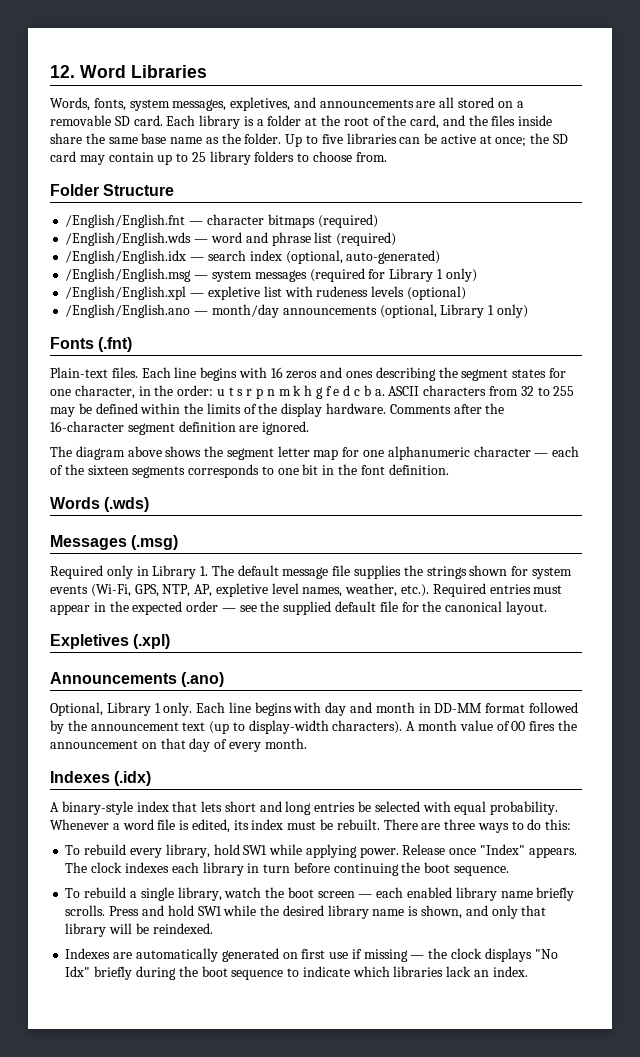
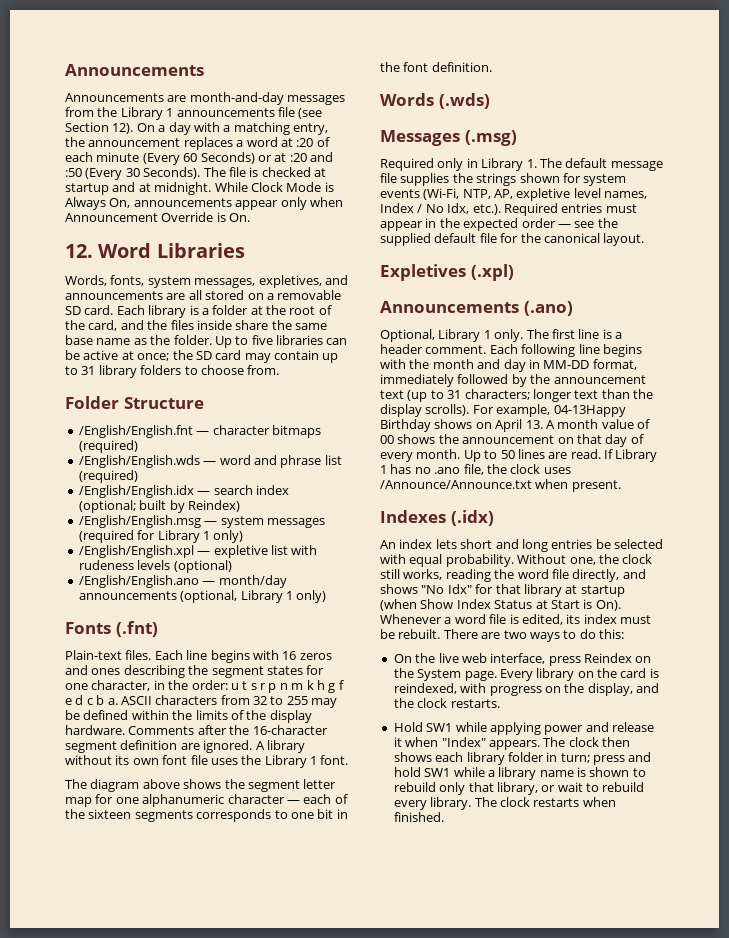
(50, 71) none -> [65,64,204,76] [65,92,346,105] [65,107,323,120] [65,122,328,135] [65,137,330,150] [65,152,333,165] [65,167,326,180] [65,182,334,195] [65,197,343,210] [65,212,251,222] Announcements // Announcements are month-and-day messages from the Library 1 announcements file (see Section 12). On a day with a matching entry, the announcement replaces a word at :20 of each minute (Every 60 Seconds) or at :20 and :50 (Every 30 Seconds). The file is checked at startup and at midnight. While Clock Mode is Always On, announcements appear only when Announcement Override is On. //
[191,152,206,162] 25 -> [81,366,96,375] 31
[285,250,441,264] (optional, auto-generated) -> [78,500,240,513] (optional; built by Reindex)
(310, 428) none -> [255,740,305,753] [65,755,349,768] A library without its own font file uses the Library 1 font.
[134,584,159,597] GPS, -> (460, 194) none
[345,583,398,597] weather, -> [380,203,470,214] Index / No Idx,
[196,702,526,716] Each line begins with day and month in DD-MM format -> [526,329,622,339] [380,344,642,357] [380,359,637,372] [380,374,454,387] The first line is a header comment. Each following line begins with the month and day in MM-DD format, immediately
[248,720,403,734] display-width characters). -> [447,389,653,402] [380,404,626,417] [380,419,543,432] 31 characters; longer text than the display scrolls). For example, 04-13Happy Birthday shows on April 13.
[529,721,556,731] fires -> [397,434,436,444] shows
[50,771,152,786] [50,801,198,815] // Indexes (.idx) // A binary-style index that -> [463,449,658,462] [380,464,571,475] [380,479,621,492] [380,510,494,526] [380,539,433,549] Up to 50 lines are read. If Library 1 has no .ano file, the clock uses /Announce/Announce.txt when present. // Indexes (.idx) // An index
(559, 808) none -> [517,554,653,565] [380,569,646,582] [380,584,625,597] [380,599,621,611] Without one, the clock still works, reading the word file directly, and shows "No Idx" for that library at startup (when Show Index Status at Start is On).
[444,819,476,830] three -> [503,630,527,639] two
[65,844,577,858] [65,862,509,876] [65,887,575,901] [65,905,140,916] To rebuild every library, hold SW1 while applying power. Release once "Index" appears. The clock indexes each library in turn before continuing the boot sequence. // To rebuild a single library, watch the boot screen — each enabled library name briefly scrolls. Press -> [393,653,652,666] [393,668,659,681] [393,683,659,696] [393,698,500,708] [393,722,654,735] [393,737,630,750] [393,752,625,765] On the live web interface, press Reindex on the System page. Every library on the card is reindexed, with progress on the display, and the clock restarts. // Hold SW1 while applying power and release it when "Index" appears. The clock then shows each library folder in turn; press
[260,905,324,916] the desired -> [487,770,495,777] a
[420,905,547,919] [65,923,213,937] [65,948,558,962] [65,966,528,980] shown, and only that library will be reindexed. // Indexes are automatically generated on first use if missing — the clock displays "No Idx" briefly during the boot sequence to indicate which libraries lack an index. -> [589,767,646,777] [393,782,645,795] [393,797,616,810] [393,812,444,822] shown to rebuild only that library, or wait to rebuild every library. The clock restarts when finished.

